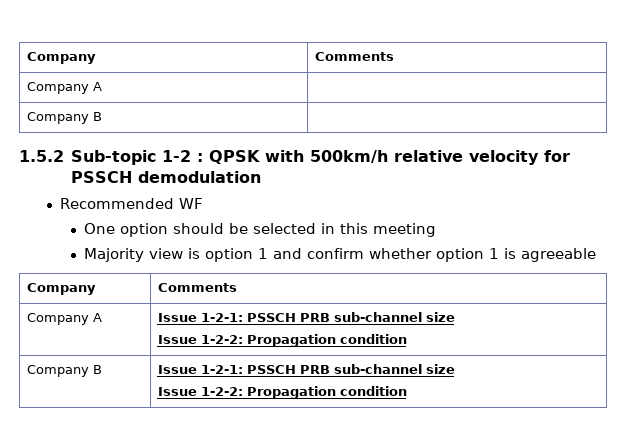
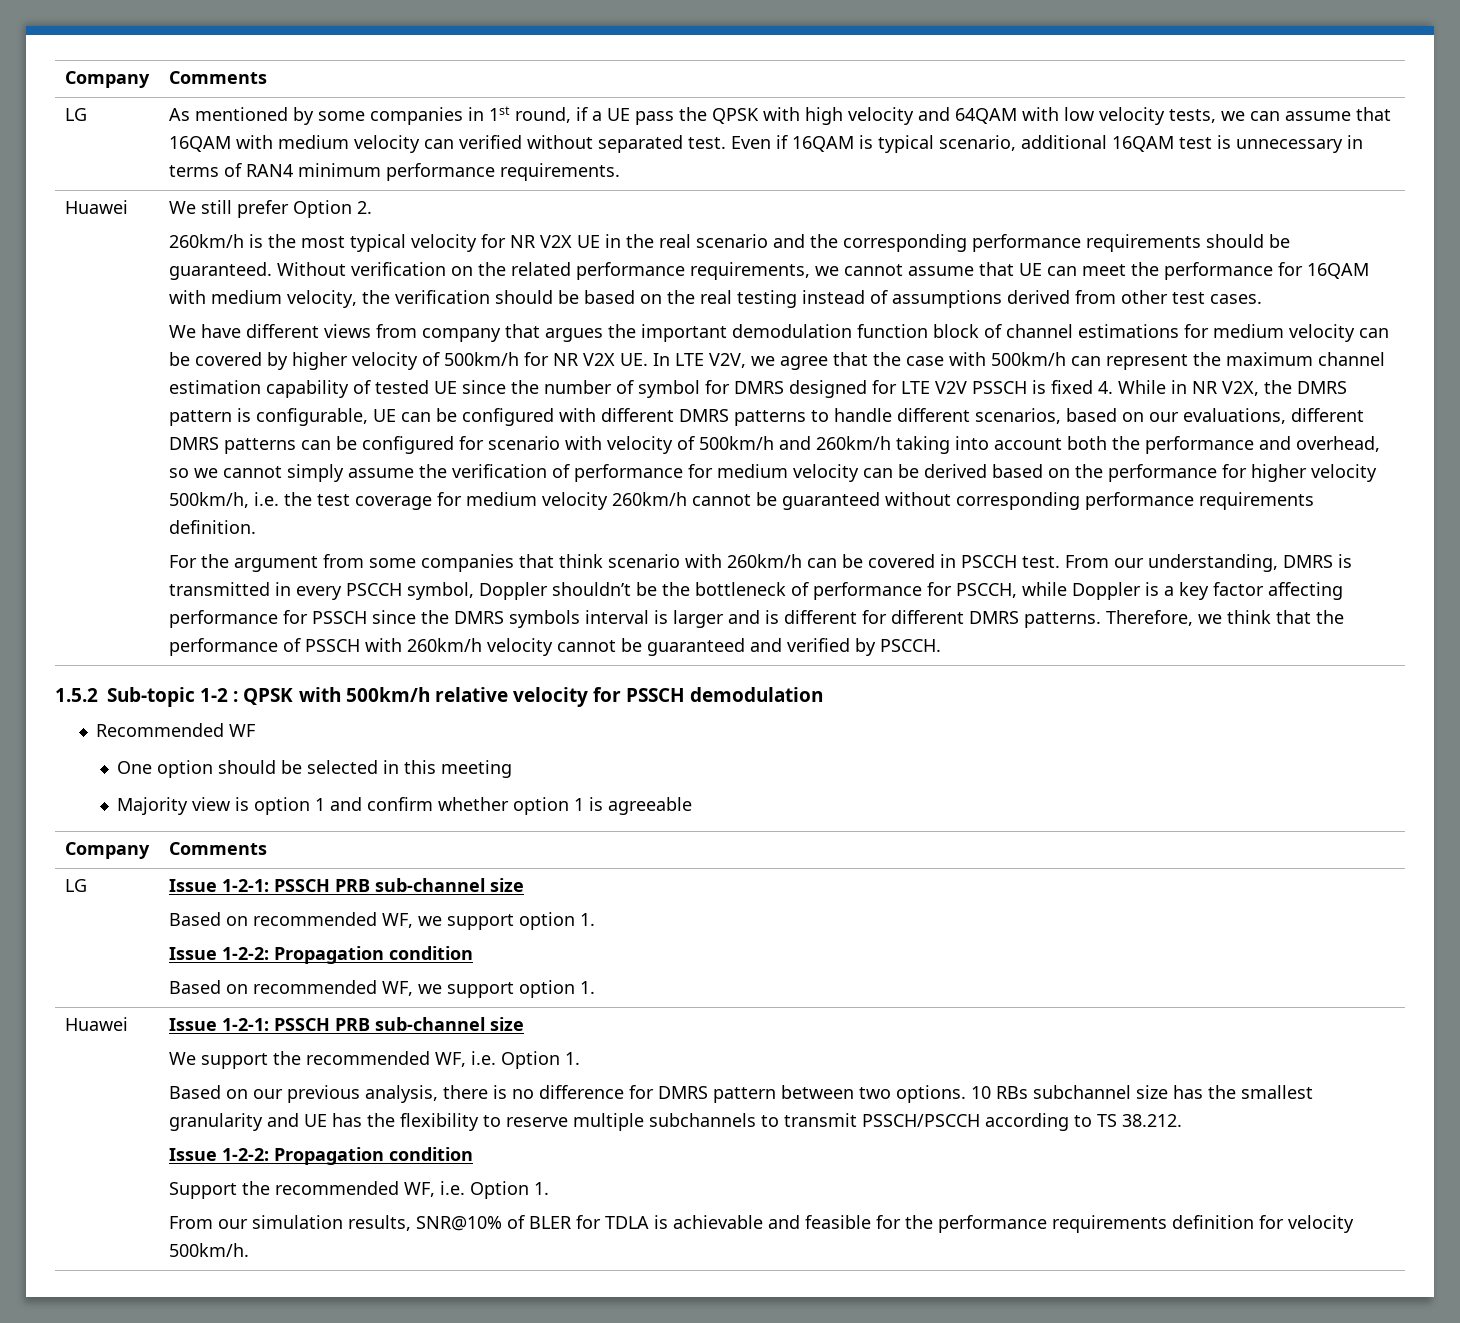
[26,52,96,64] [314,52,394,61] [26,82,102,94] [26,112,102,124] Company | Comments // Company A | // Company B | -> [64,71,150,88] [168,71,267,84] [64,108,87,121] [168,106,1391,125] [168,135,1363,153] [168,163,620,181] [64,200,128,214] [168,200,372,218] [168,234,1290,252] [168,262,1369,280] [168,290,1262,308] [168,324,1389,342] [168,352,1385,370] [168,380,1347,398] [168,408,1364,426] [168,436,1380,454] [168,464,1377,482] [168,492,1314,510] [168,520,256,534] [168,554,1352,572] [168,582,1343,600] [168,610,1344,628] [168,638,941,656] Company | Comments // LG | As mentioned by some companies in 1st round, if a UE pass the QPSK with high velocity and 64QAM with low velocity tests, we can assume that 16QAM with medium velocity can verified without separated test. Even if 16QAM is typical scenario, additional 16QAM test is unnecessary in terms of RAN4 minimum performance requirements. // Huawei | We still prefer Option 2. // 260km/h is the most typical velocity for NR V2X UE in the real scenario and the corresponding performance requirements should be guaranteed. Without verification on the related performance requirements, we cannot assume that UE can meet the performance for 16QAM with medium velocity, the verification should be based on the real testing instead of assumptions derived from other test cases. // We have different views from company that argues the important demodulation function block of channel estimations for medium velocity can be covered by higher velocity of 500km/h for NR V2X UE. In LTE V2V, we agree that the case with 500km/h can represent the maximum channel estimation capability of tested UE since the number of symbol for DMRS designed for LTE V2V PSSCH is fixed 4. While in NR V2X, the DMRS pattern is configurable, UE can be configured with different DMRS patterns to handle different scenarios, based on our evaluations, different DMRS patterns can be configured for scenario with velocity of 500km/h and 260km/h taking into account both the performance and overhead, so we cannot simply assume the verification of performance for medium velocity can be derived based on the performance for higher velocity 500km/h, i.e. the test coverage for medium velocity 260km/h cannot be guaranteed without corresponding performance requirements definition. // For the argument from some companies that think scenario with 260km/h can be covered in PSCCH test. From our understanding, DMRS is transmitted in every PSCCH symbol, Doppler shouldn’t be the bottleneck of performance for PSCCH, while Doppler is a key factor affecting performance for PSSCH since the DMRS symbols interval is larger and is different for different DMRS patterns. Therefore, we think that the performance of PSSCH with 260km/h velocity cannot be guaranteed and verified by PSCCH.
[26,313,102,325] [157,312,455,322] [157,334,407,347] [26,365,102,377] [157,364,455,374] [157,386,407,399] Company A | Issue 1-2-1: PSSCH PRB sub-channel size // Issue 1-2-2: Propagation condition // Company B | Issue 1-2-1: PSSCH PRB sub-channel size // Issue 1-2-2: Propagation condition -> [64,879,87,892] [168,878,524,892] [168,912,595,930] [168,946,473,964] [168,980,595,998] [64,1017,128,1031] [168,1017,524,1031] [168,1051,580,1069] [168,1085,1313,1103] [168,1113,1182,1131] [168,1147,473,1165] [168,1181,549,1199] [168,1215,1354,1233] [168,1243,249,1257] LG | Issue 1-2-1: PSSCH PRB sub-channel size // Based on recommended WF, we support option 1. // Issue 1-2-2: Propagation condition // Based on recommended WF, we support option 1. // Huawei | Issue 1-2-1: PSSCH PRB sub-channel size // We support the recommended WF, i.e. Option 1. // Based on our previous analysis, there is no difference for DMRS pattern between two options. 10 RBs subchannel size has the smallest granularity and UE has the flexibility to reserve multiple subchannels to transmit PSSCH/PSCCH according to TS 38.212. // Issue 1-2-2: Propagation condition // Support the recommended WF, i.e. Option 1. // From our simulation results, SNR@10% of BLER for TDLA is achievable and feasible for the performance requirements definition for velocity 500km/h.

